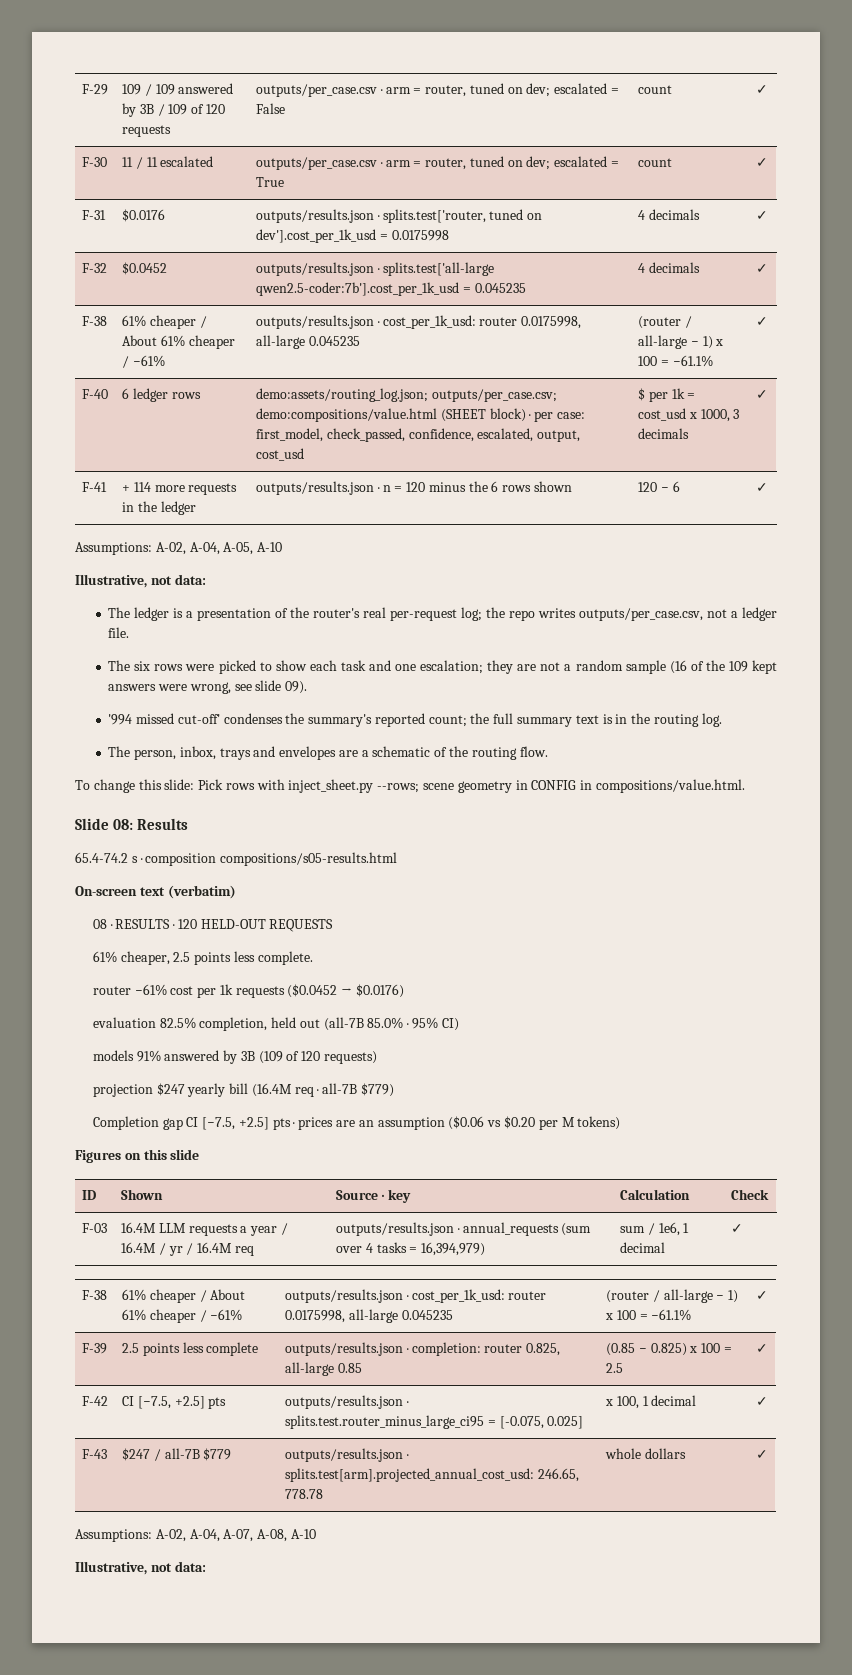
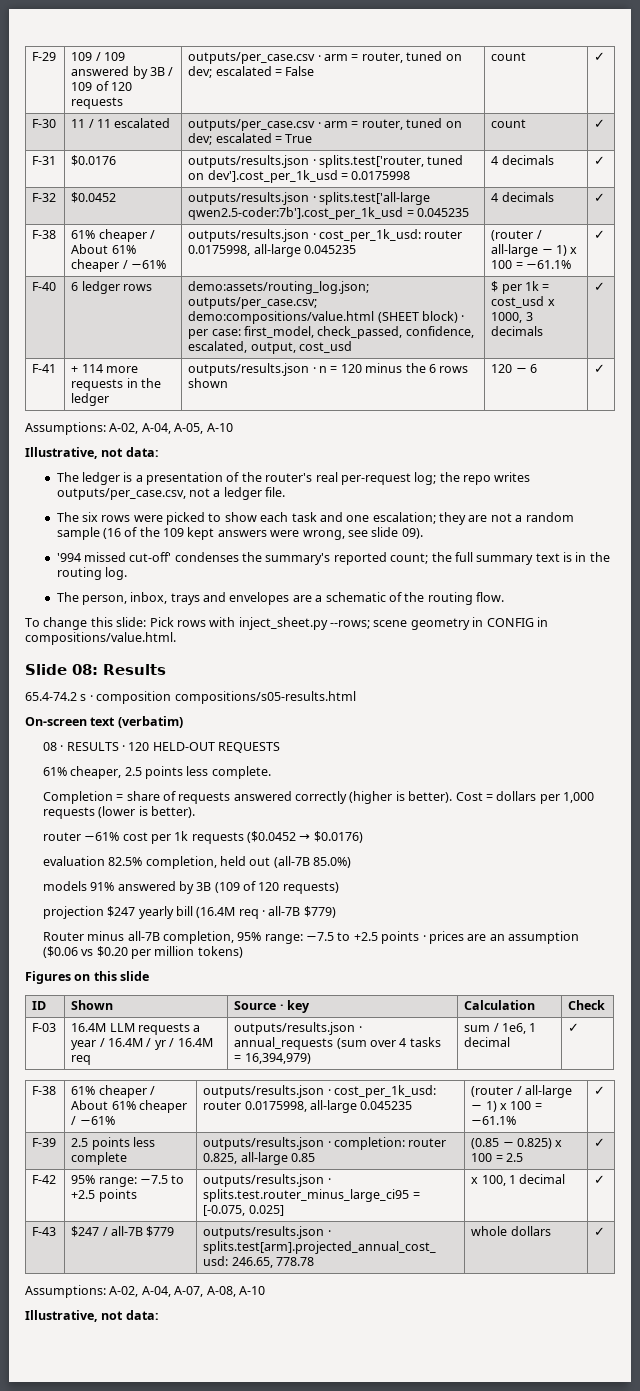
(313, 958) none -> [42,791,595,804] [42,806,195,819] // Completion = share of requests answered correctly (higher is better). Cost = dollars per 1,000 requests (lower is better).
[367,1017,459,1031] 85.0% · 95% CI) -> [313,857,352,868] 85.0%)
[92,1116,291,1130] Completion gap CI [−7.5, +2.5] pts -> [42,931,420,944] Router minus all-7B completion, 95% range: −7.5 to +2.5 points
[561,1117,575,1127] M -> [154,946,195,956] million
[121,1396,227,1409] CI [−7.5, +2.5] pts -> [71,1175,185,1187] [71,1189,137,1202] 95% range: −7.5 to +2.5 points

